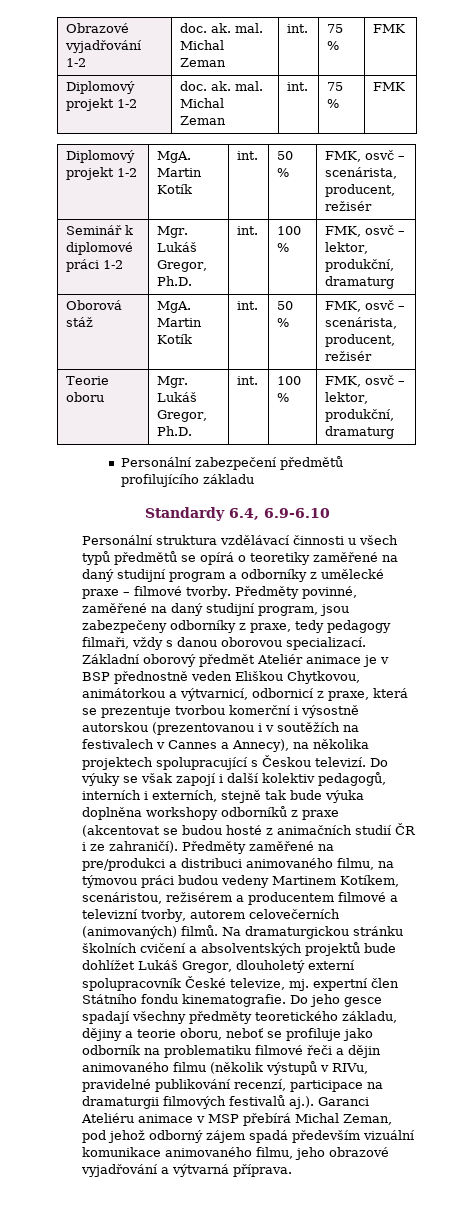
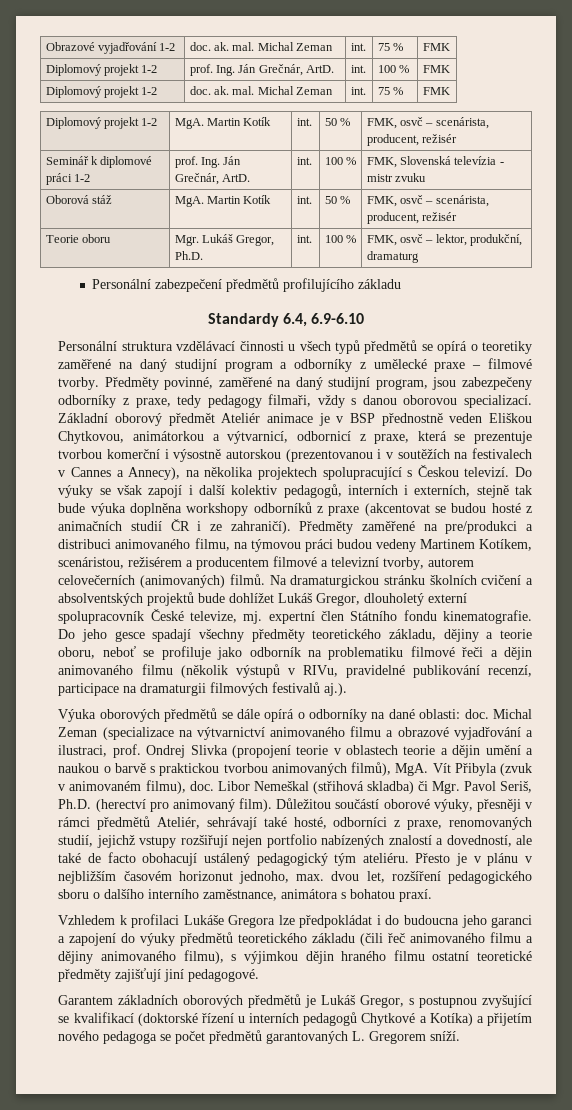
(406, 28) none -> [45,64,158,76] [189,64,335,76] [350,65,366,73] [377,65,410,73] [422,65,450,73] // Diplomový projekt 1-2 | prof. Ing. Ján Grečnár, ArtD. | int. | 100 % | FMK
[157,226,189,238] [157,242,198,252] [157,260,208,272] [157,276,193,286] [237,226,259,235] [277,226,302,235] [277,243,290,252] [325,225,406,237] [325,242,369,254] [325,259,395,272] [325,276,395,289] Mgr. Lukáš Gregor, Ph.D. | int. | 100 % | FMK, osvč – lektor, produkční, dramaturg -> [174,156,242,168] [174,173,251,185] [296,157,312,165] [324,157,357,165] [366,156,504,168] [366,173,427,182] prof. Ing. Ján Grečnár, ArtD. | int. | 100 % | FMK, Slovenská televízia - mistr zvuku
[317,1097,369,1106] [80,1113,392,1126] [81,1130,415,1143] [81,1147,389,1160] [80,1164,292,1177] Garanci Ateliéru animace v MSP přebírá Michal Zeman, pod jehož odborný zájem spadá především vizuální komunikace animovaného filmu, jeho obrazové vyjadřování a výtvarná příprava. -> [58,708,533,722] [58,726,533,740] [58,744,534,758] [58,762,533,776] [58,780,532,794] [58,798,532,812] [58,816,532,830] [58,834,532,848] [58,852,533,866] [58,871,532,884] [58,889,433,902] [58,914,532,928] [58,932,533,946] [58,950,532,964] [58,968,260,982] [58,994,532,1008] [58,1012,532,1026] [58,1030,461,1044] // Výuka oborových předmětů se dále opírá o odborníky na dané oblasti: doc. Michal Zeman (specializace na výtvarnictví animovaného filmu a obrazové vyjadřování a ilustraci, prof. Ondrej Slivka (propojení teorie v oblastech teorie a dějin umění a naukou o barvě s praktickou tvorbou animovaných filmů), MgA. Vít Přibyla (zvuk v animovaném filmu), doc. Libor Nemeškal (střihová skladba) či Mgr. Pavol Seriš, Ph.D. (herectví pro animovaný film). Důležitou součástí oborové výuky, přesněji v rámci předmětů Ateliér, sehrávají také hosté, odborníci z praxe, renomovaných studií, jejichž vstupy rozšiřují nejen portfolio nabízených znalostí a dovedností, ale také de facto obohacují ustálený pedagogický tým ateliéru. Přesto je v plánu v nejbližším časovém horizonut jednoho, max. dvou let, rozšíření pedagogického sboru o dalšího interního zaměstnance, animátora s bohatou praxí. // Vzhledem k profilaci Lukáše Gregora lze předpokládat i do budoucna jeho garanci a zapojení do výuky předmětů teoretického základu (čili řeč animovaného filmu a dějiny animovaného filmu), s výjimkou dějin hraného filmu ostatní teoretické předměty zajišťují jiní pedagogové. // Garantem základních oborových předmětů je Lukáš Gregor, s postupnou zvyšující se kvalifikací (doktorské řízení u interních pedagogů Chytkové a Kotíka) a přijetím nového pedagoga se počet předmětů garantovaných L. Gregorem sníží.

